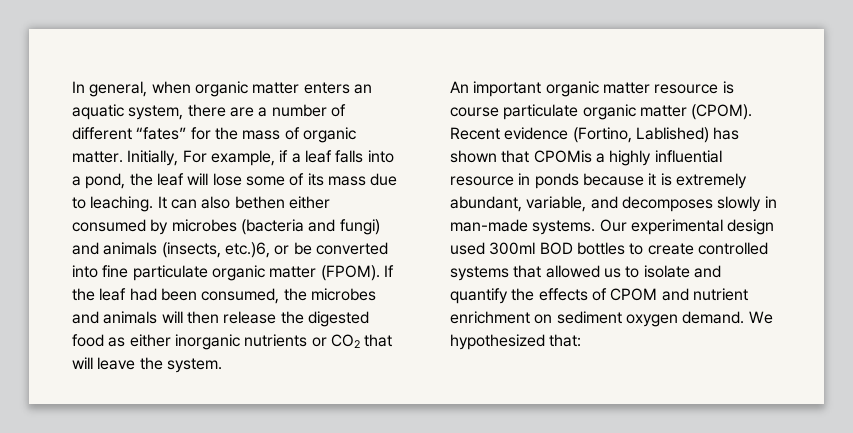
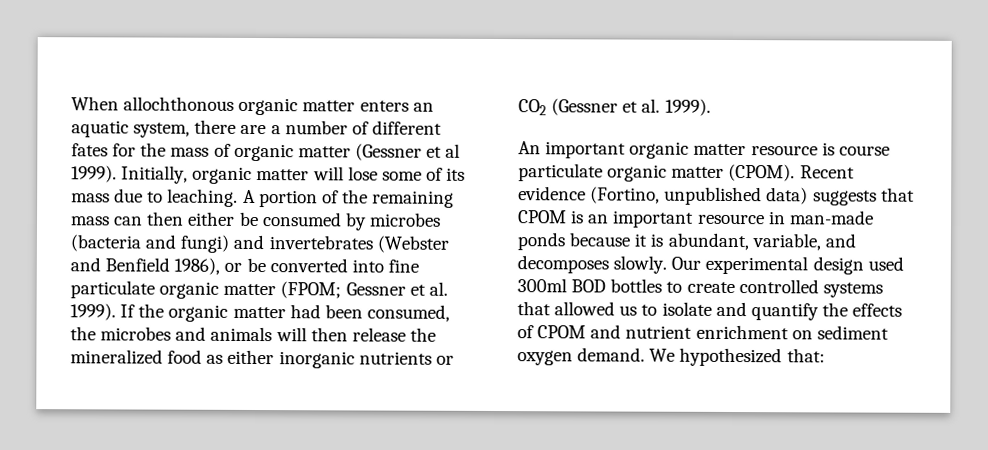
[72,81,191,97] In general, when -> [71,96,235,111] When allochthonous
[136,127,187,140] “fates” -> [71,143,108,157] fates
[72,150,394,166] [72,173,184,189] matter. Initially, For example, if a leaf falls into a pond, the leaf -> [297,143,461,161] [71,165,310,184] matter (Gessner et al 1999). Initially, organic matter
[157,196,330,209] It can also bethen either -> [242,189,455,208] [70,211,259,227] A portion of the remaining mass can then either be
[103,242,270,258] animals (insects, etc.)6, -> [268,235,449,253] [70,257,221,275] invertebrates (Webster and Benfield 1986),
[320,265,394,281] [72,288,127,301] (FPOM). If the leaf -> [280,281,448,299] [70,303,286,322] (FPOM; Gessner et al. 1999). If the organic matter
[307,311,369,327] digested -> [70,349,163,365] mineralized
[364,334,393,347] [72,357,222,373] that will leave the system. -> [551,98,711,116] (Gessner et al. 1999).
[635,127,740,143] [450,150,722,166] Lablished) has shown that CPOMis a highly influential -> [664,186,915,206] [518,210,695,228] unpublished data) suggests that CPOM is an important
(531, 179) none -> [789,210,874,225] man-made
[675,173,747,189] extremely -> (664, 240) none
[717,196,777,212] [450,219,596,235] slowly in man-made systems. -> [613,255,668,274] slowly.

